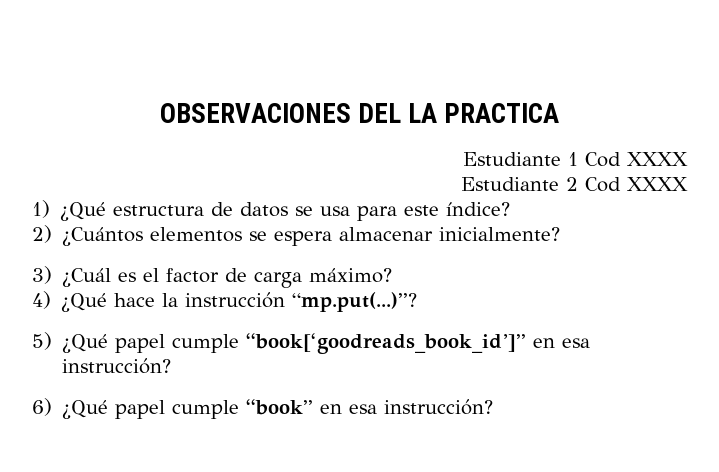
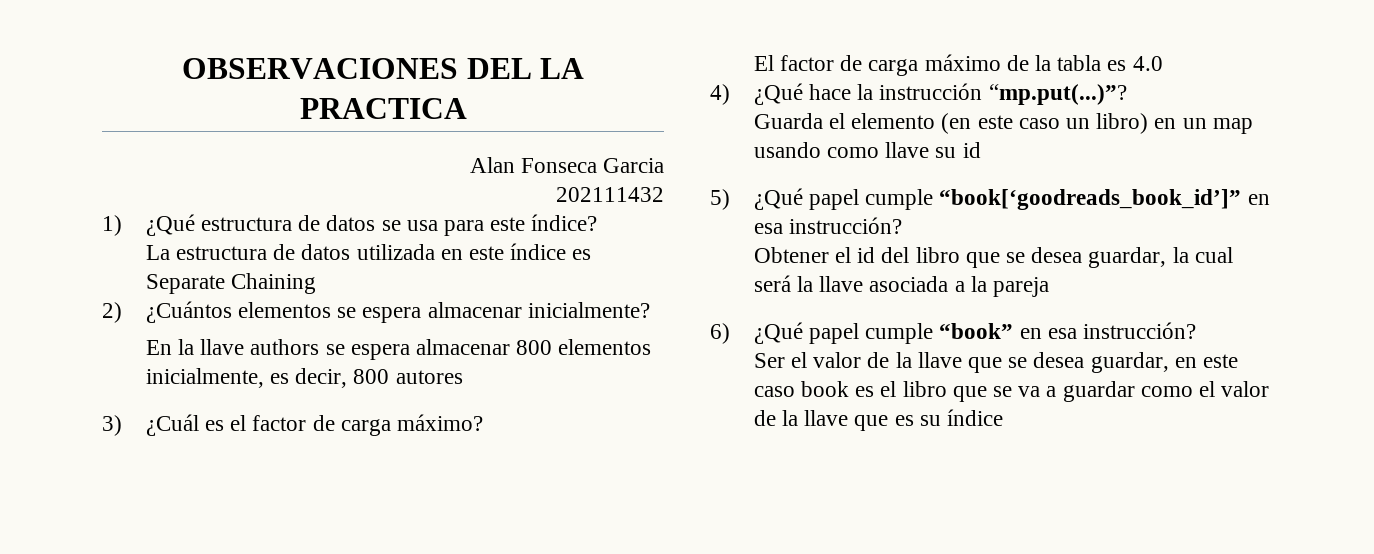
[463,152,688,167] [461,177,688,192] Estudiante 1 Cod XXXX // Estudiante 2 Cod XXXX -> [469,157,664,173] [556,187,664,202] Alan Fonseca Garcia // 202111432
(511, 209) none -> [145,243,592,260] [145,273,316,294] // La estructura de datos utilizada en este índice es Separate Chaining
(561, 234) none -> [145,339,652,360] [145,368,463,388] // En la llave authors se espera almacenar 800 elementos inicialmente, es decir, 800 autores
(393, 275) none -> [753,54,1163,76] // El factor de carga máximo de la tabla es 4.0
(418, 302) none -> [753,113,1253,134] [753,142,981,158] // Guarda el elemento (en este caso un libro) en un map usando como llave su id
(172, 366) none -> [753,247,1233,268] [753,275,1050,297] // Obtener el id del libro que se desea guardar, la cual será la llave asociada a la pareja
(494, 407) none -> [753,352,1239,373] [753,381,1270,402] [753,409,1004,431] // Ser el valor de la llave que se desea guardar, en este caso book es el libro que se va a guardar como el valor de la llave que es su índice

